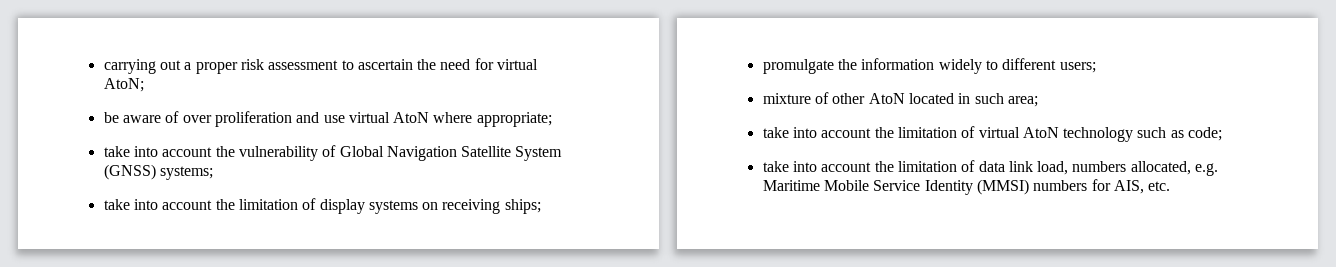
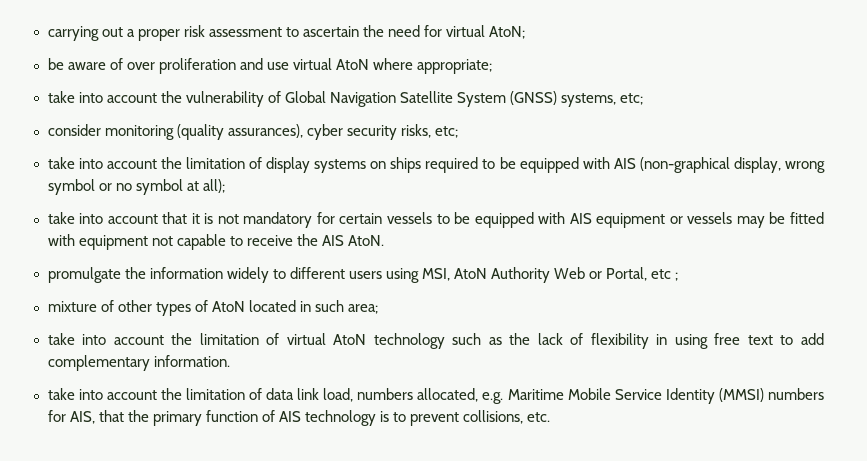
[159,166,213,180] systems; -> [561,93,644,107] [47,124,458,140] systems, etc; // consider monitoring (quality assurances), cyber security risks, etc;
[442,199,541,214] receiving ships; -> [390,157,826,173] [47,179,225,195] [47,212,824,228] [47,234,384,250] ships required to be equipped with AIS (non-graphical display, wrong symbol or no symbol at all); // take into account that it is not mandatory for certain vessels to be equipped with AIS equipment or vessels may be fitted with equipment not capable to receive the AIS AtoN.
[1059,62,1096,73] users; -> [348,267,679,283] users using MSI, AtoN Authority Web or Portal, etc ;
(866, 98) none -> [155,300,208,316] types of
[1188,127,1223,141] code; -> [509,333,824,349] [47,355,230,371] the lack of flexibility in using free text to add complementary information.
(1144, 187) none -> [98,410,524,426] that the primary function of AIS technology is to prevent collisions,

